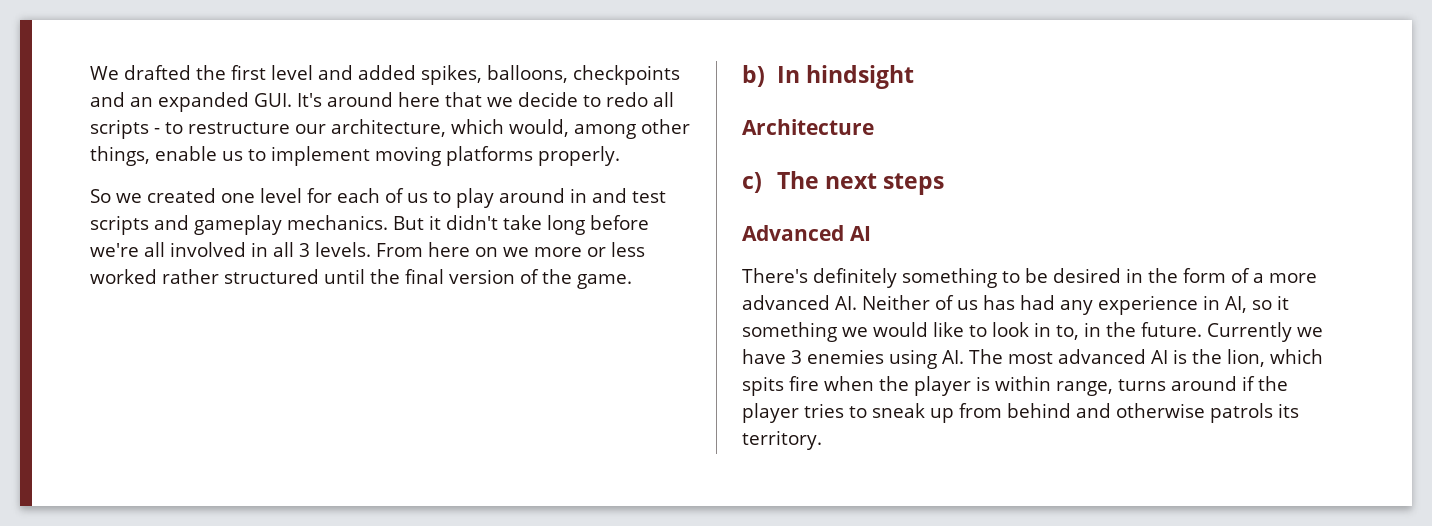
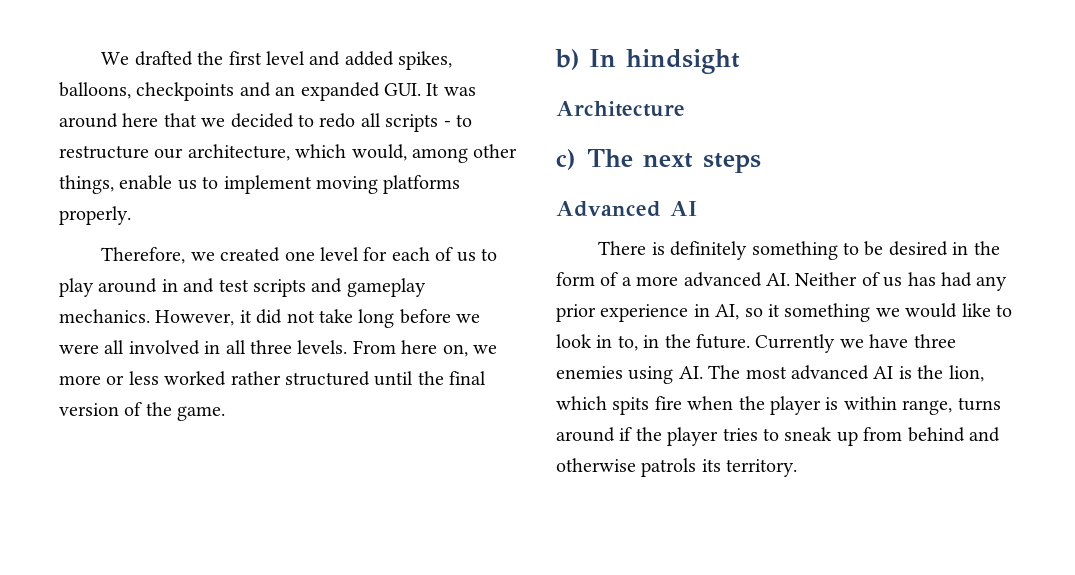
[297,93,322,107] It's -> [426,83,476,96] It was
[518,92,578,107] decide -> [230,113,294,128] decided
[90,189,111,203] So -> [101,247,186,264] Therefore,
[393,215,498,230] But it didn't -> [155,309,315,326] However, it did not
[90,243,139,257] we're -> [456,314,481,323] [59,344,99,354] we were
[299,243,310,257] 3 -> [250,340,292,354] three
[475,247,498,257] on -> [442,344,468,357] on,
[742,268,808,283] There's -> [598,241,665,255] There is
(1093, 307) none -> [556,304,596,322] prior
[791,350,802,364] 3 -> [913,334,956,348] three

